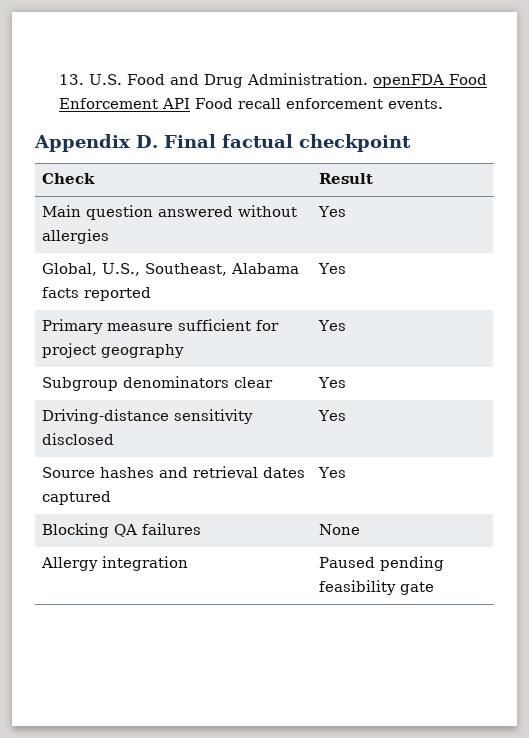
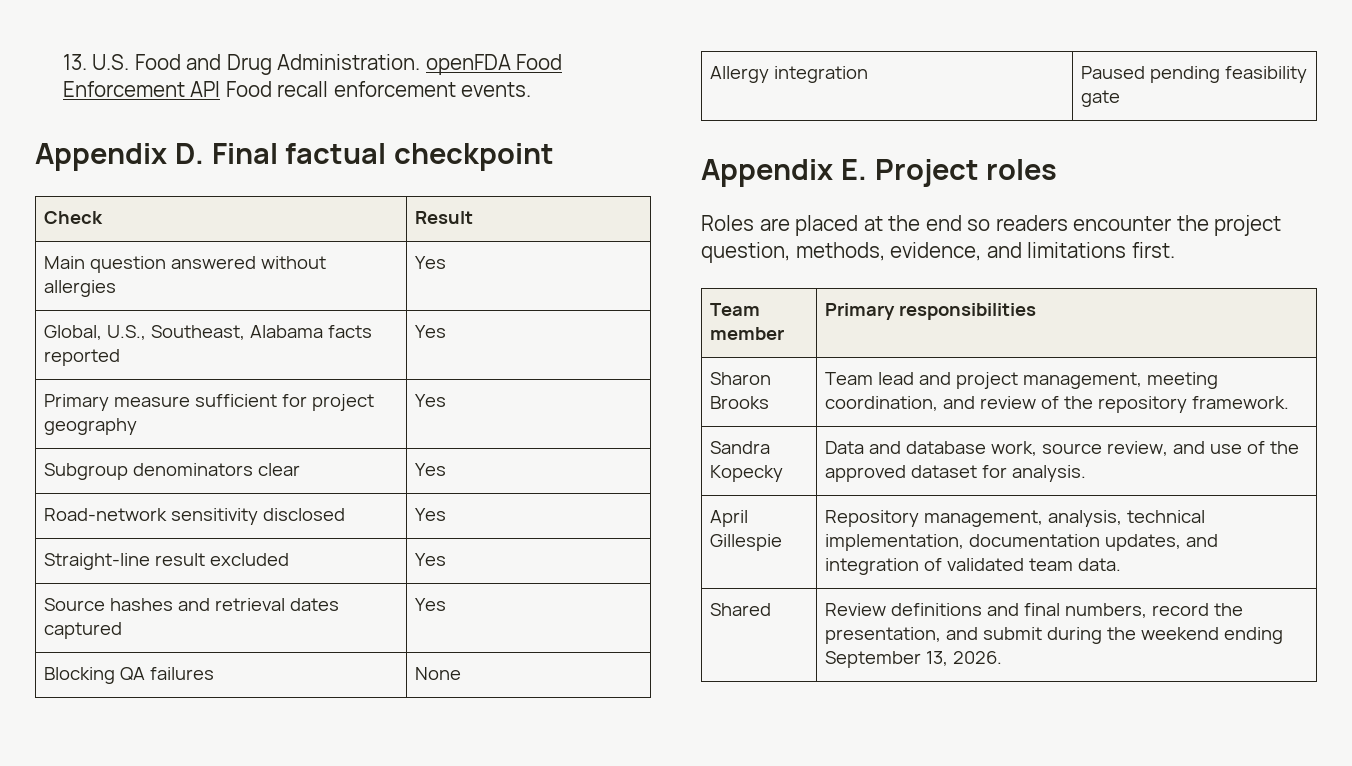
[41,409,169,424] Driving-distance -> [44,508,168,521] Road-network
(346, 415) none -> [44,553,290,570] [415,553,447,566] // Straight-line result excluded | Yes
(434, 588) none -> [701,159,1058,187] [701,215,1282,236] [701,242,1175,263] [710,303,761,316] [710,327,785,340] [825,303,1037,320] [710,372,772,385] [710,396,770,409] [825,372,1219,389] [825,396,1290,413] [710,441,771,454] [710,465,784,482] [825,441,1300,456] [825,465,1087,482] [710,510,749,527] [710,534,783,551] [825,510,1206,527] [825,534,1219,551] [825,558,1122,575] [710,603,772,616] [825,603,1244,618] [825,627,1284,644] [825,651,1003,668] // Appendix E. Project roles // Roles are placed at the end so readers encounter the project question, methods, evidence, and limitations first. // Team member | Primary responsibilities // Sharon Brooks | Team lead and project management, meeting coordination, and review of the repository framework. // Sandra Kopecky | Data and database work, source review, and use of the approved dataset for analysis. // April Gillespie | Repository management, analysis, technical implementation, documentation updates, and integration of validated team data. // Shared | Review definitions and final numbers, record the presentation, and submit during the weekend ending September 13, 2026.

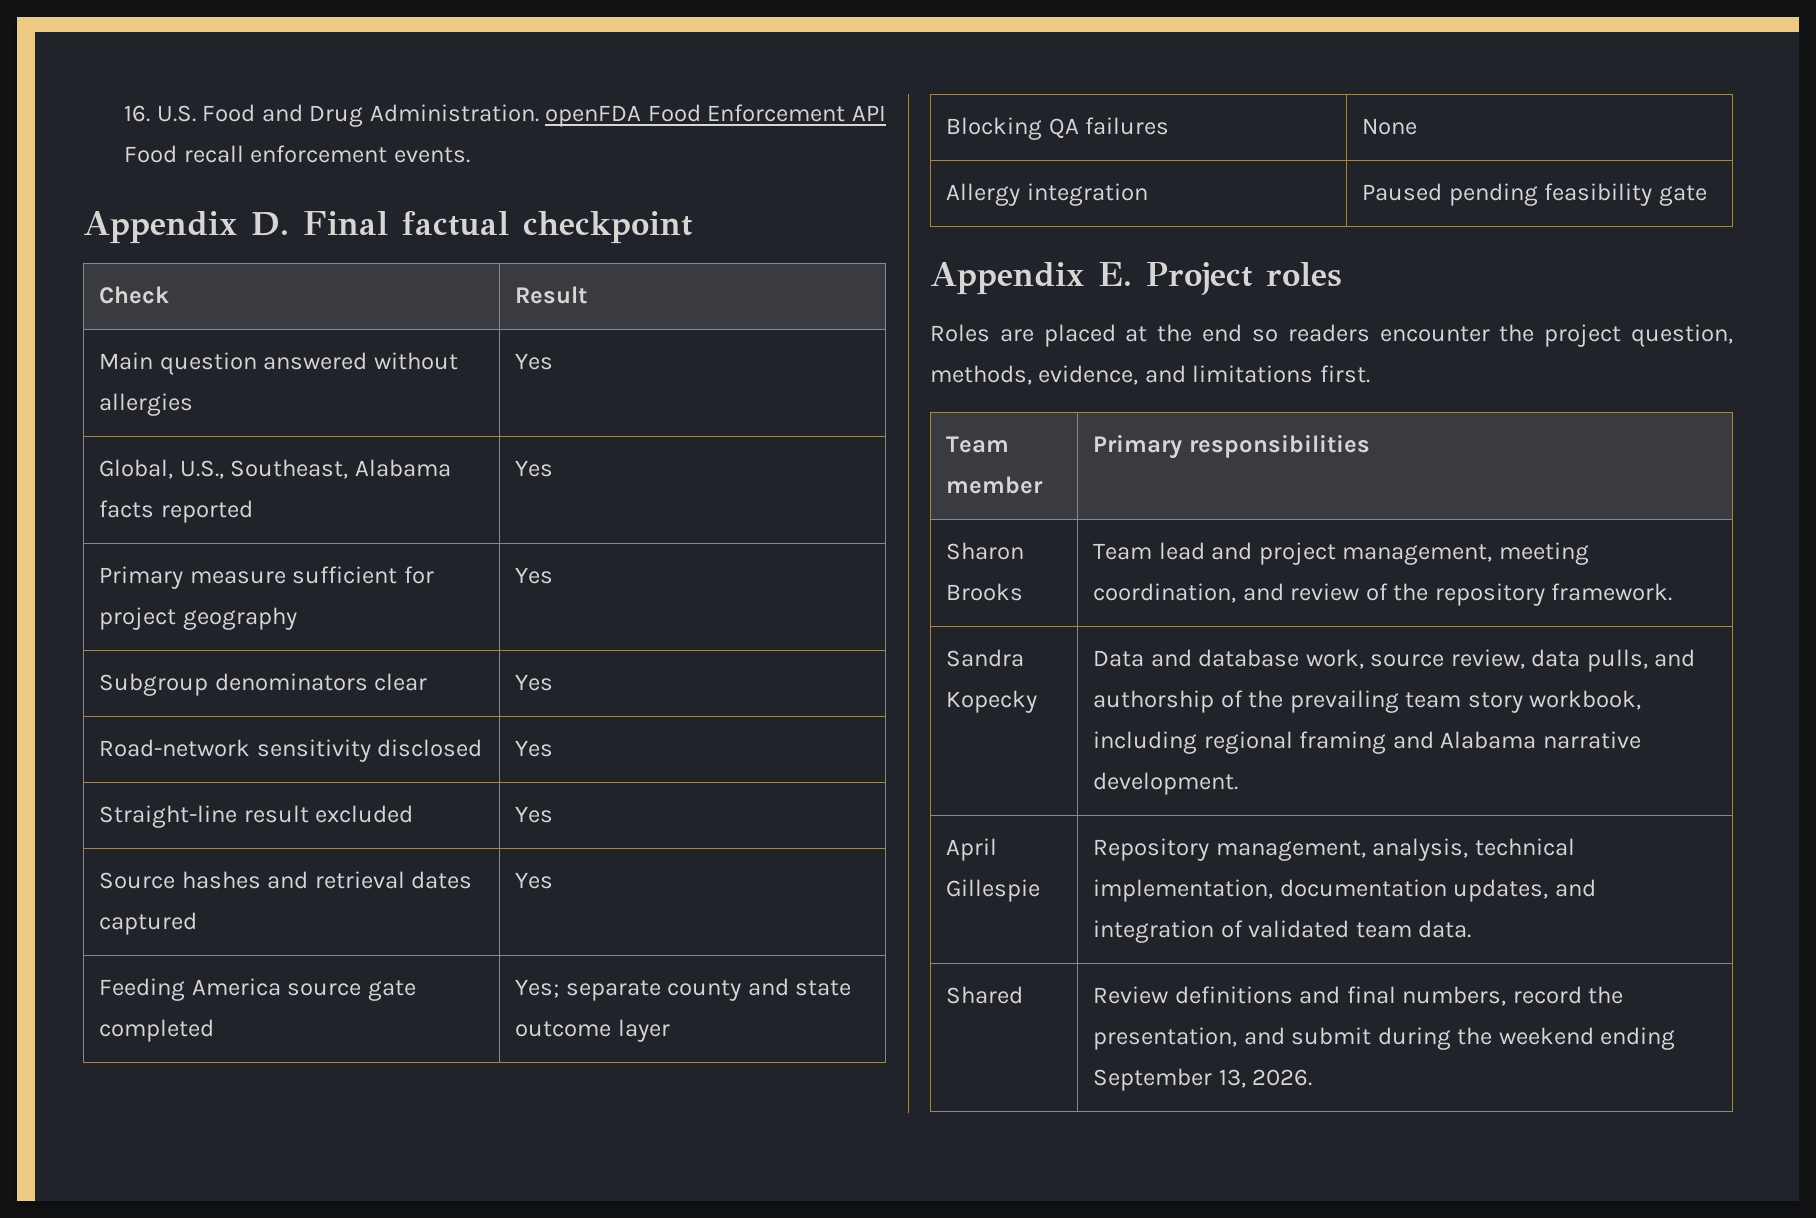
[62,54,87,70] 13. -> [124,105,151,122] 16.
(447, 604) none -> [99,978,416,1001] [99,1019,215,1042] [515,978,852,1001] [515,1019,670,1042] // Feeding America source gate completed | Yes; separate county and state outcome layer
[1173,441,1300,454] [825,465,1087,482] and use of the approved dataset for analysis. -> [1531,649,1696,672] [1093,690,1642,713] [1093,731,1641,754] [1093,772,1239,795] data pulls, and authorship of the prevailing team story workbook, including regional framing and Alabama narrative development.

